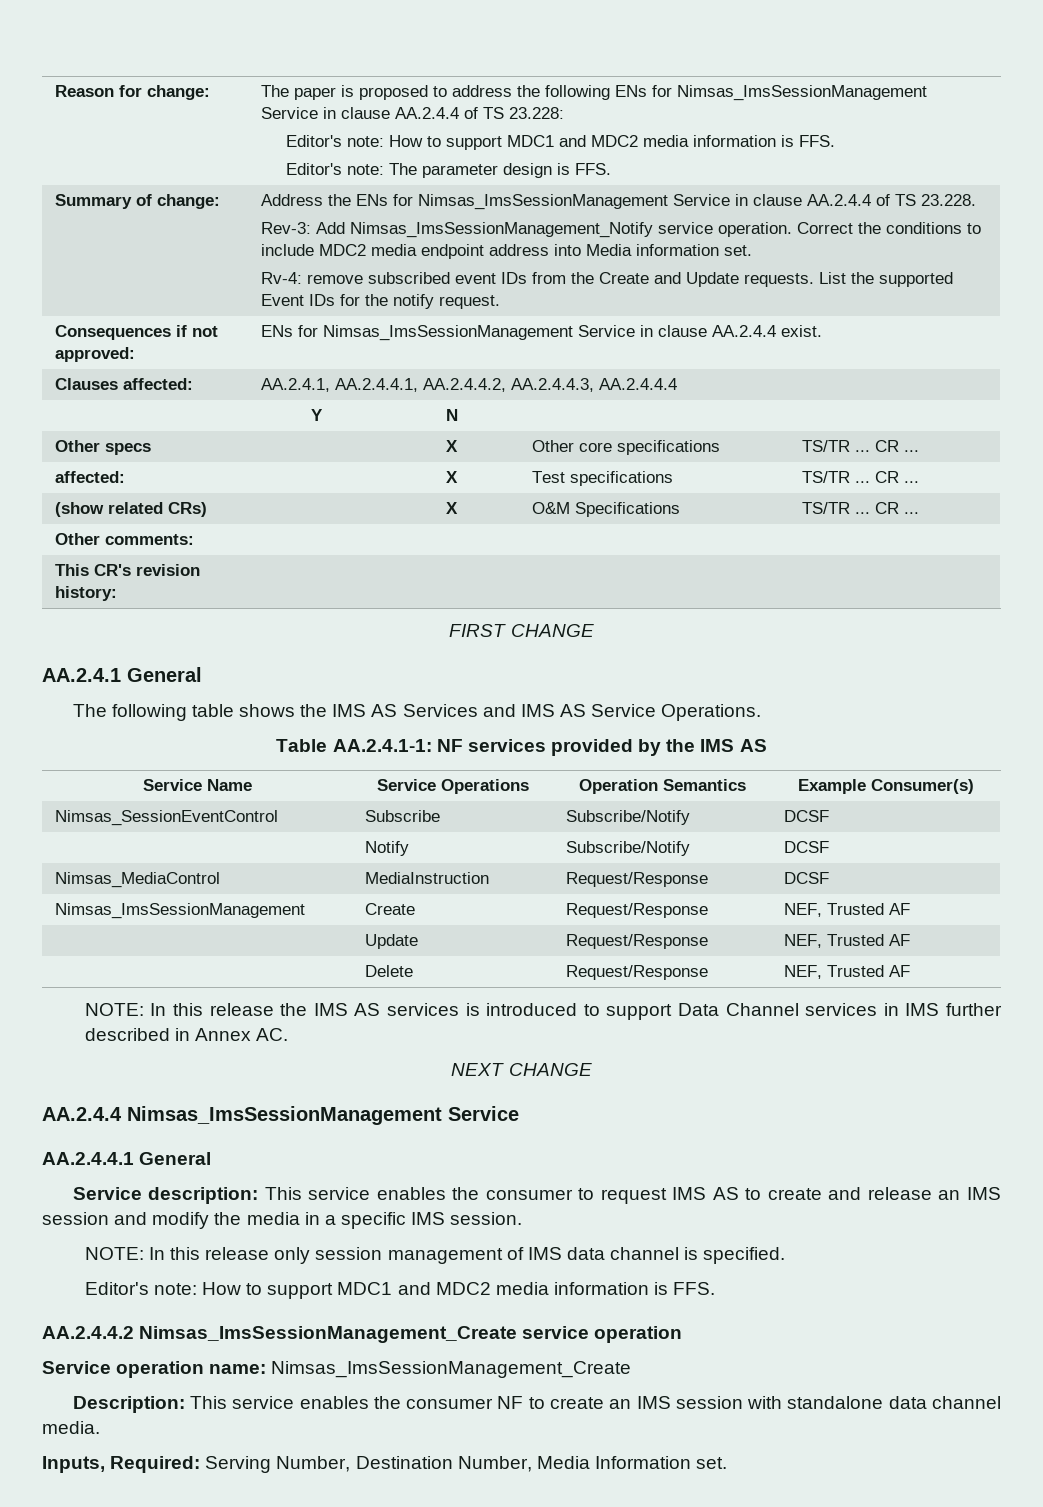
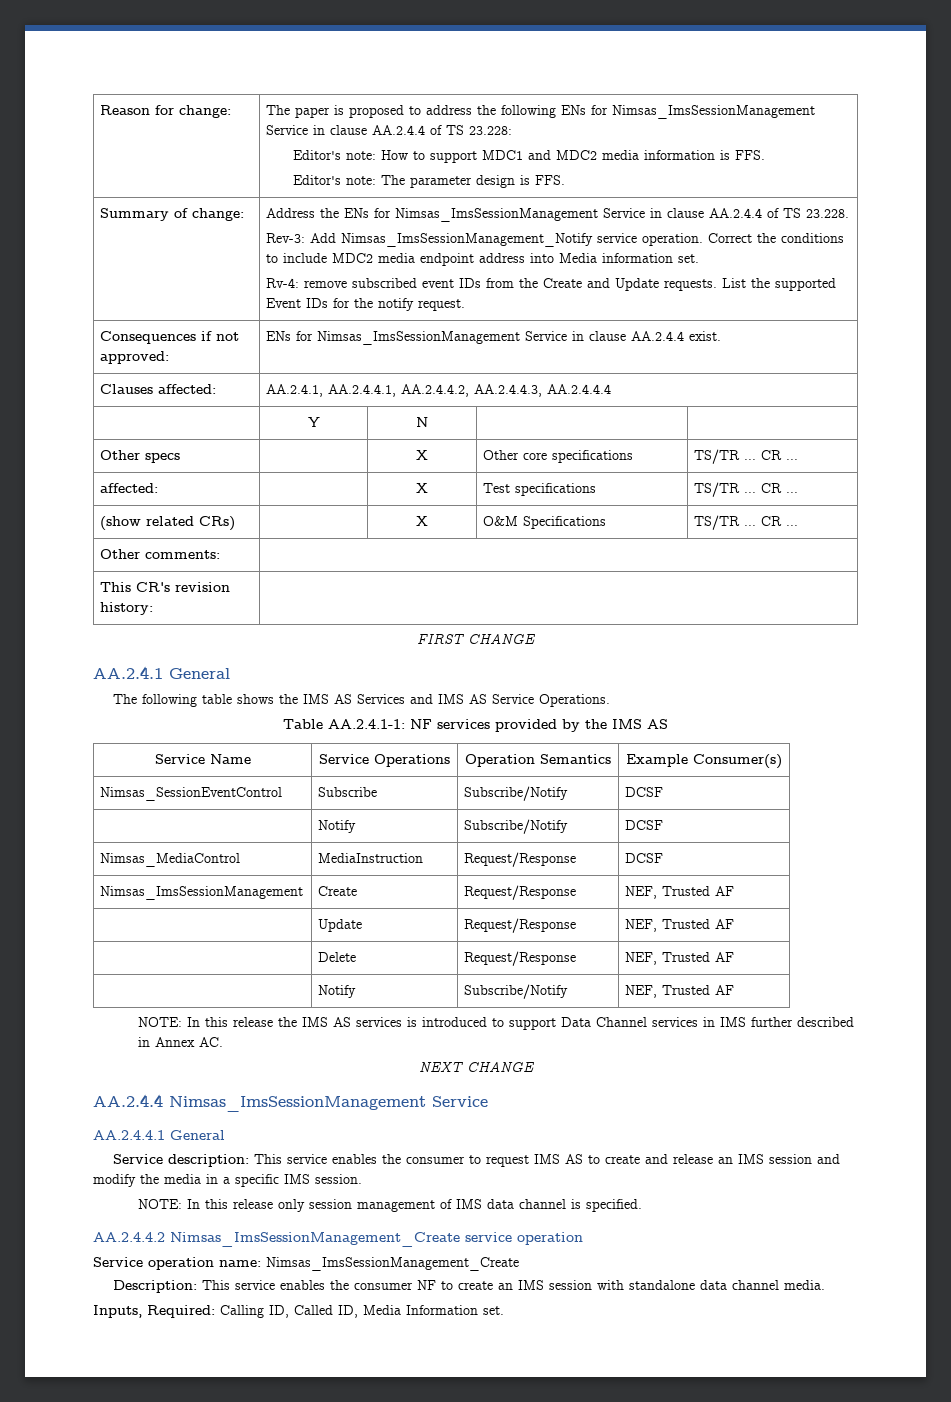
(910, 971) none -> [318,985,357,998] [464,984,569,999] [625,985,735,998] // | Notify | Subscribe/Notify | NEF, Trusted AF
[84,1282,716,1299] // Editor's note: How to support MDC1 and MDC2 media information is FFS. -> (643, 1205) none
[205,1456,532,1473] Serving Number, Destination Number, -> [220,1305,358,1318] Calling ID, Called ID,

